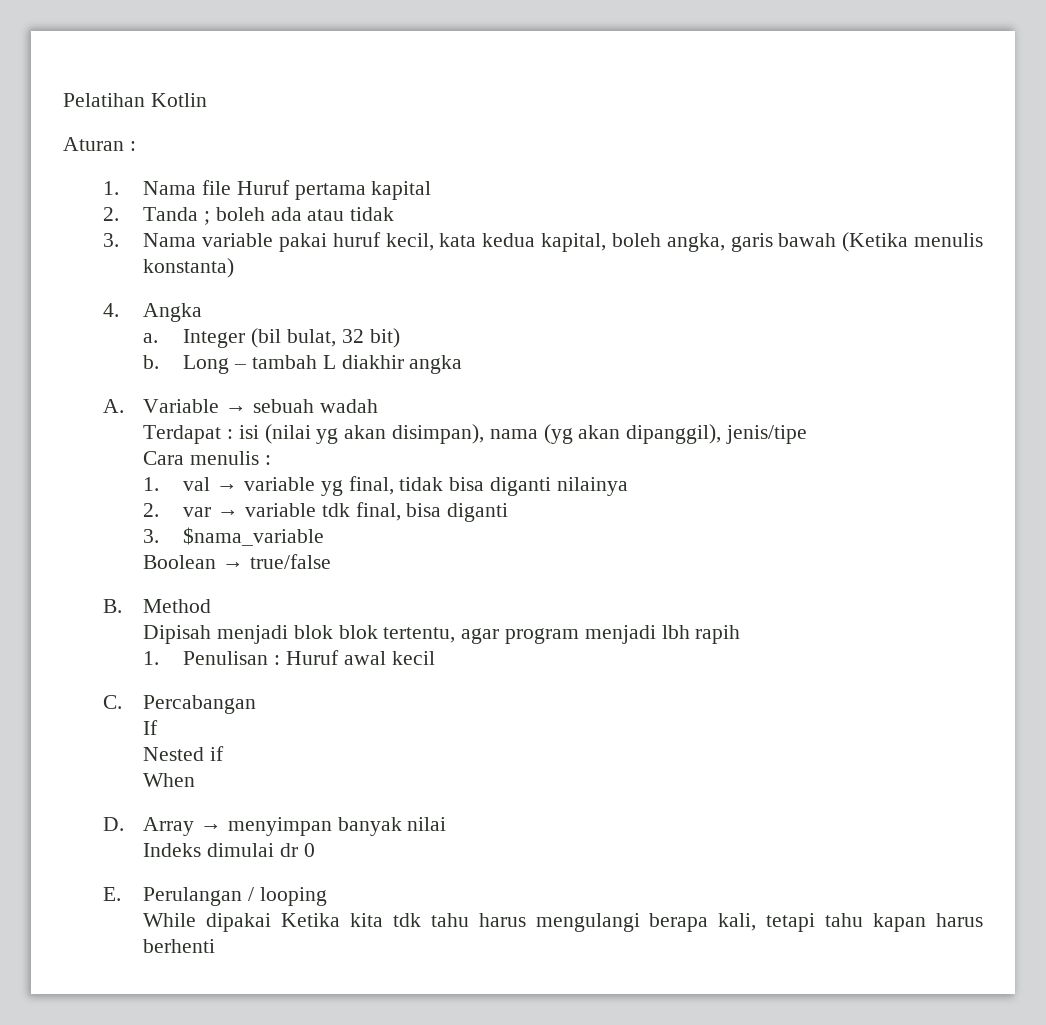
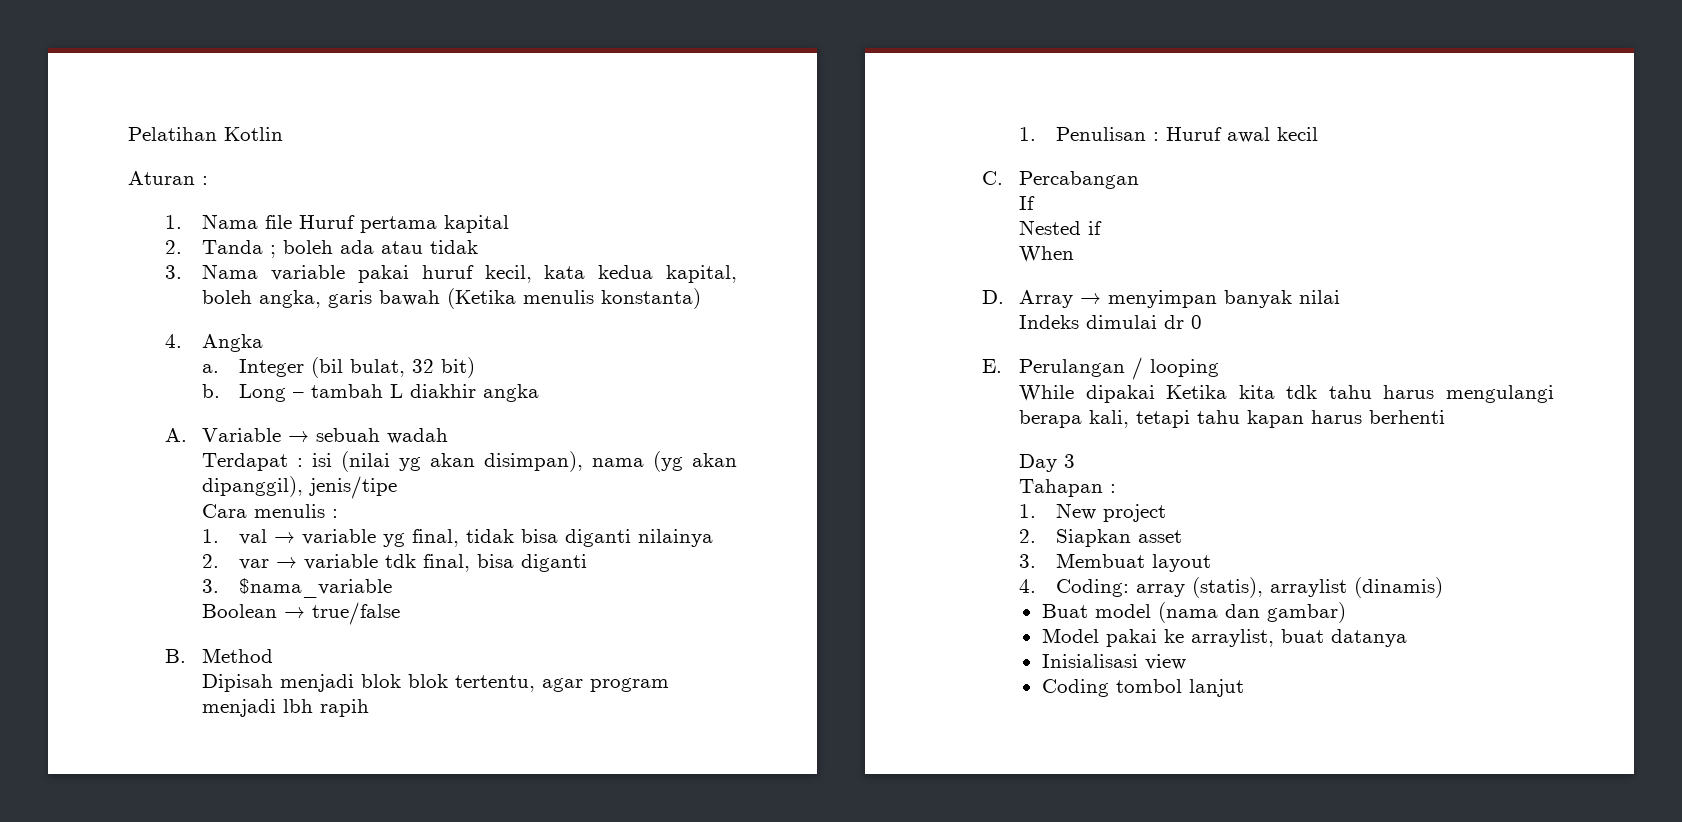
(216, 946) none -> [1019,454,1076,472] [1019,479,1117,497] [1019,503,1167,522] [1019,529,1183,547] [1019,553,1212,572] [1019,577,1444,598] [1041,602,1346,623] [1041,628,1407,647] [1041,654,1186,670] [1041,679,1244,697] // Day 3 // Tahapan : // 1. New project // 2. Siapkan asset // 3. Membuat layout // 4. Coding: array (statis), arraylist (dinamis) // Buat model (nama dan gambar) // Model pakai ke arraylist, buat datanya // Inisialisasi view // Coding tombol lanjut

